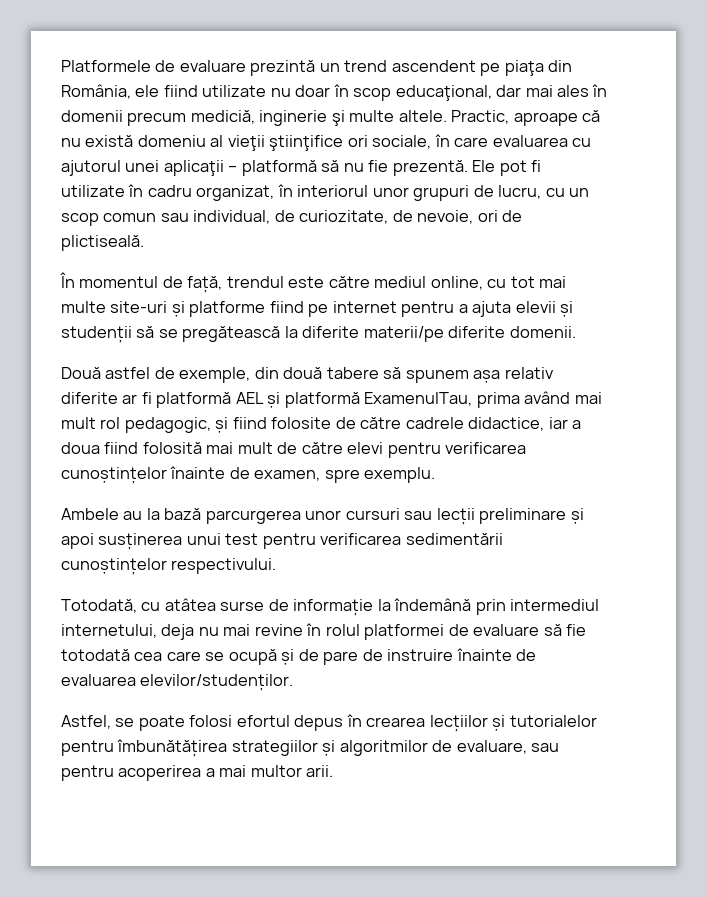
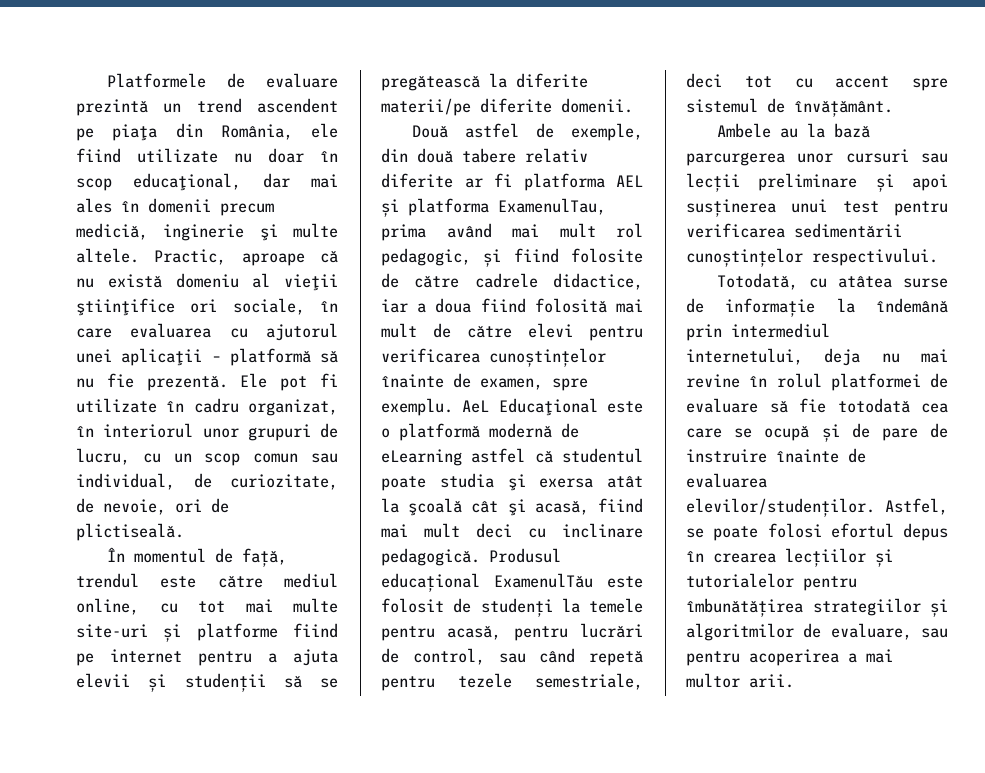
[383,367,501,383] să spunem așa -> (516, 155) none
[156,392,232,408] platformă -> [523,173,605,191] platforma
[284,392,360,408] platformă -> [408,198,489,216] platforma
(436, 475) none -> [462,398,643,416] [381,423,579,441] [381,448,643,466] [381,473,643,491] [381,498,643,516] [381,523,643,538] [381,548,561,566] [381,573,643,592] [381,598,643,617] [381,623,643,641] [381,648,643,666] [381,673,643,691] [686,73,948,91] [686,98,893,117] AeL Educaţional este o platformă modernă de eLearning astfel că studentul poate studia şi exersa atât la şcoală cât şi acasă, fiind mai mult deci cu inclinare pedagogică. Produsul educațional ExamenulTău este folosit de studenți la temele pentru acasă, pentru lucrări de control, sau când repetă pentru tezele semestriale, deci tot cu accent spre sistemul de învățământ.
(294, 682) // -> (875, 507) none

